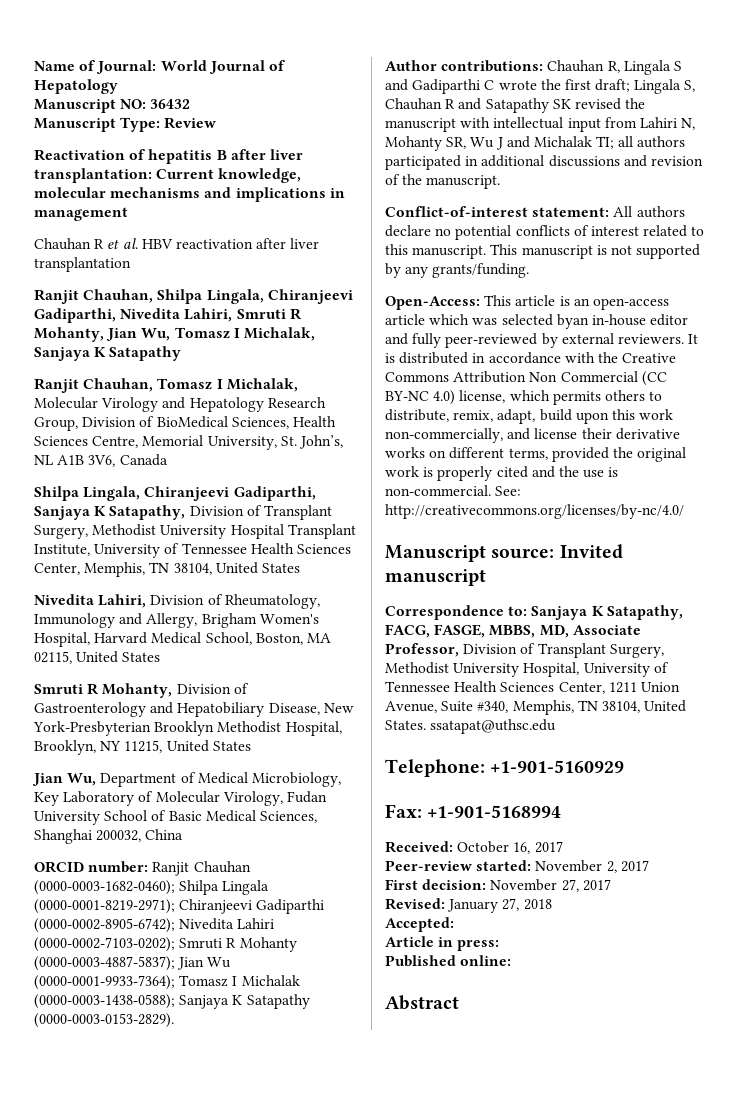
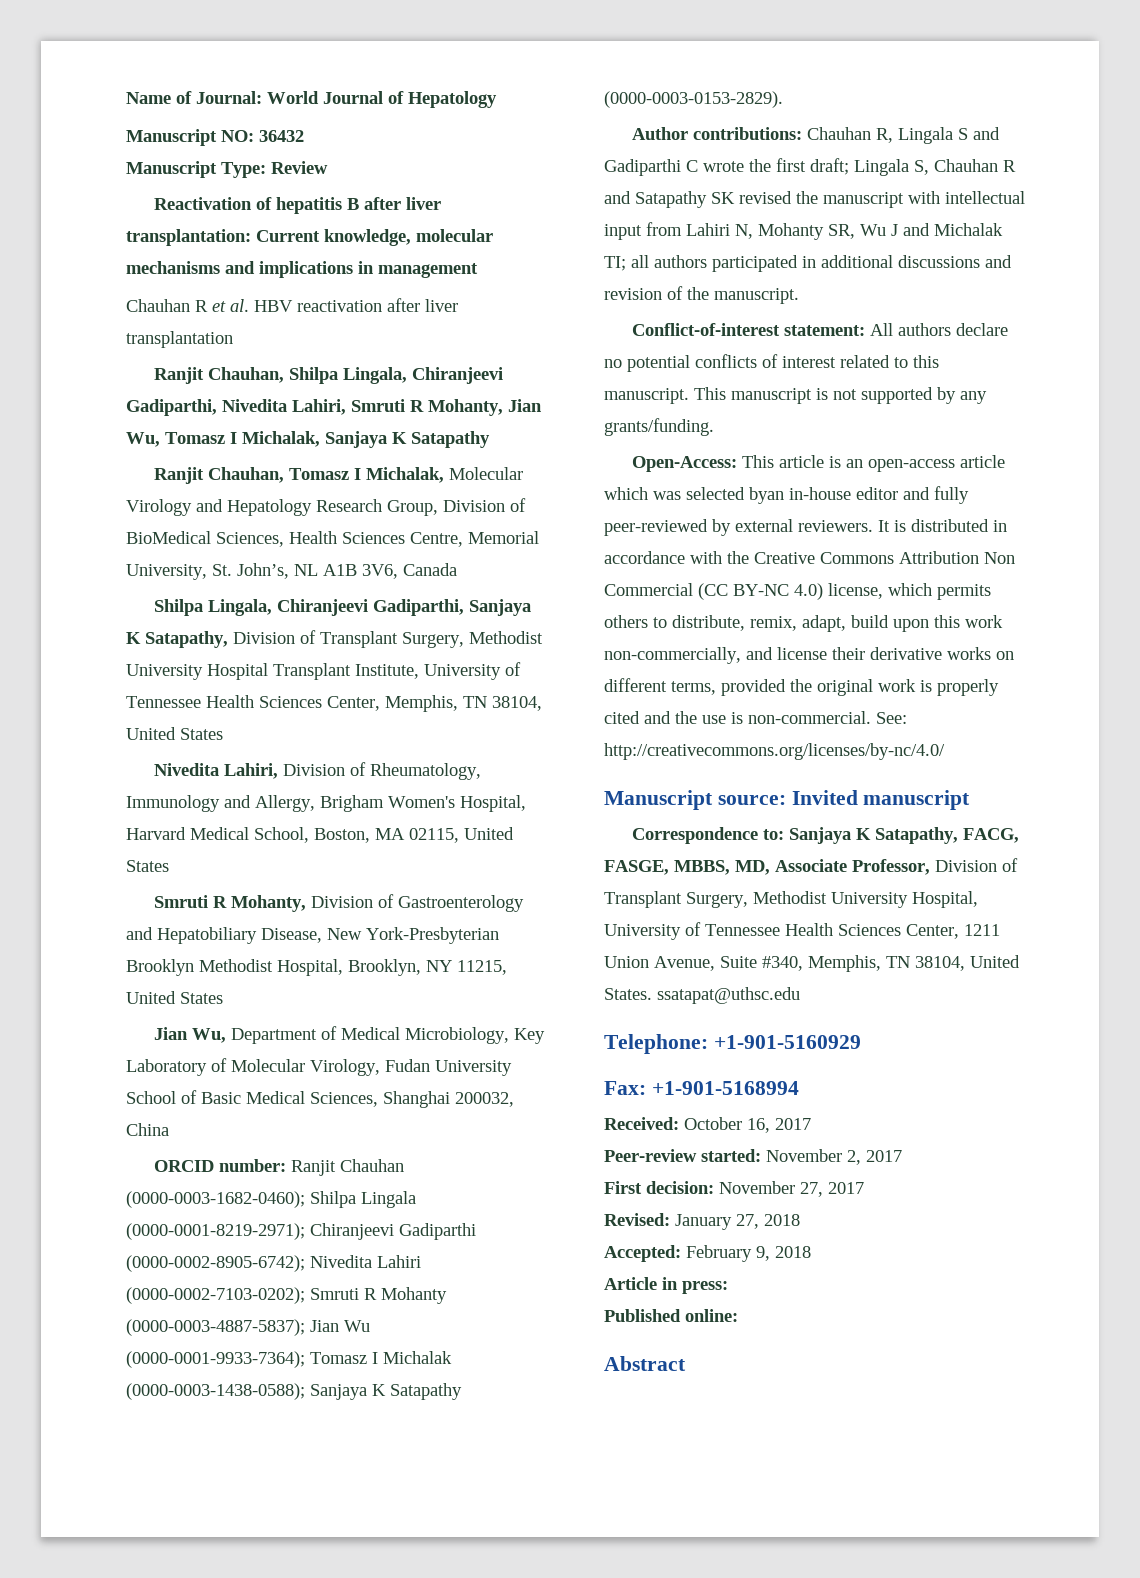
(454, 924) none -> [686,1245,811,1262] February 9, 2018

